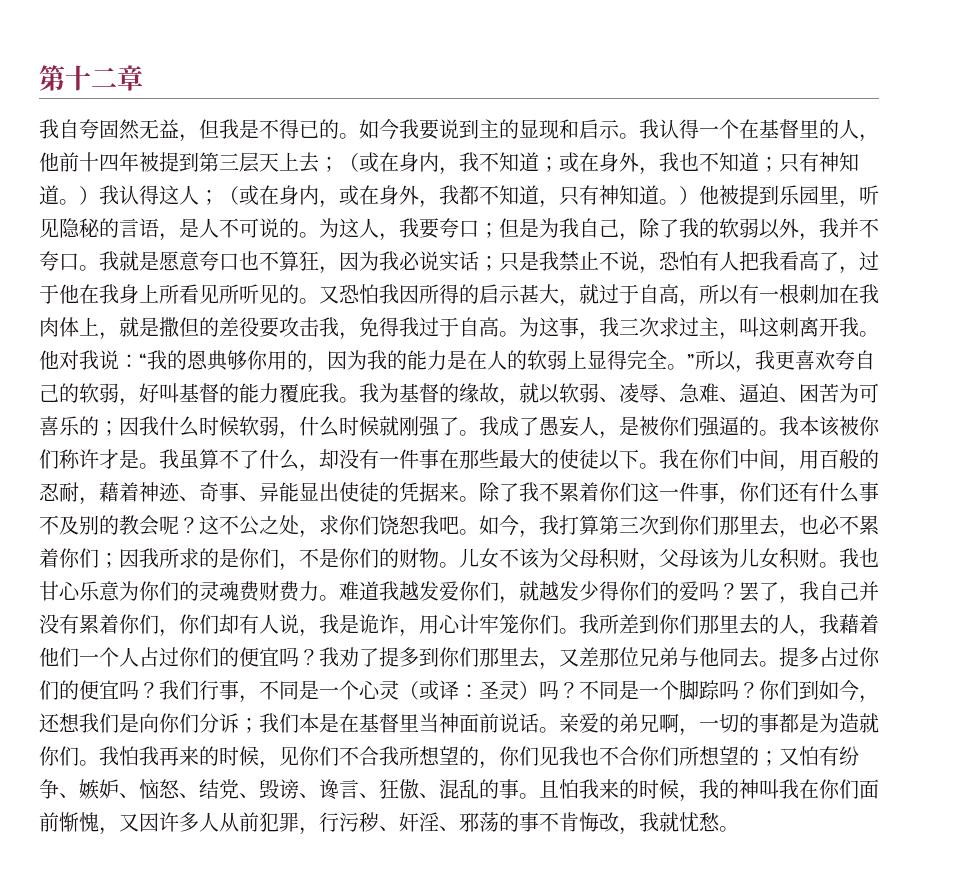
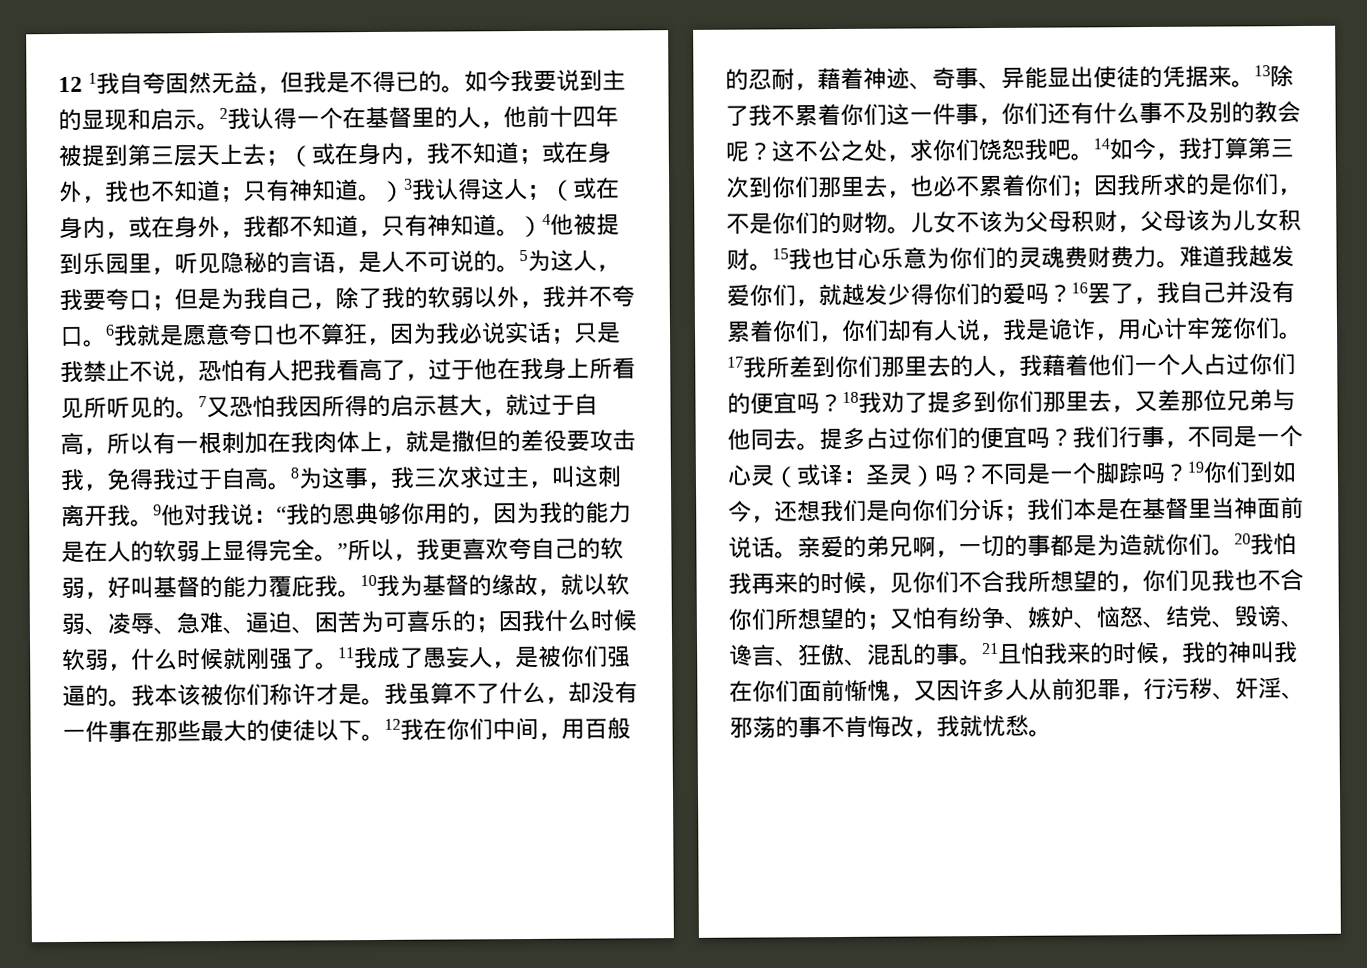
[39,65,143,91] 第十二章 // -> [58,72,98,93] 12 1
(639, 136) none -> [219,107,228,119] 2
(99, 195) none -> [404,178,413,190] 3
(699, 195) none -> [542,213,551,225] 4
(319, 235) none -> [519,250,528,262] 5
(99, 268) none -> [105,324,115,336] 6
(319, 301) none -> [198,396,207,408] 7
(519, 334) none -> [290,467,299,479] 8
(879, 334) none -> [153,504,162,516] 9
(359, 400) none -> [360,574,377,587] 10
(479, 433) none -> [338,647,355,659] 11
(659, 466) none -> [384,718,401,730] 12
(479, 499) none -> [1254,65,1271,77] 13
(479, 532) none -> [1093,138,1110,150] 14
(839, 565) none -> [772,248,789,260] 15
(739, 591) none -> [1071,282,1088,294] 16
(579, 631) none -> [727,356,744,368] 17
(319, 657) none -> [842,391,859,403] 18
(759, 690) none -> [1187,461,1204,473] 19
(99, 763) none -> [1234,533,1251,545] 20
(539, 796) none -> [982,642,999,655] 21

